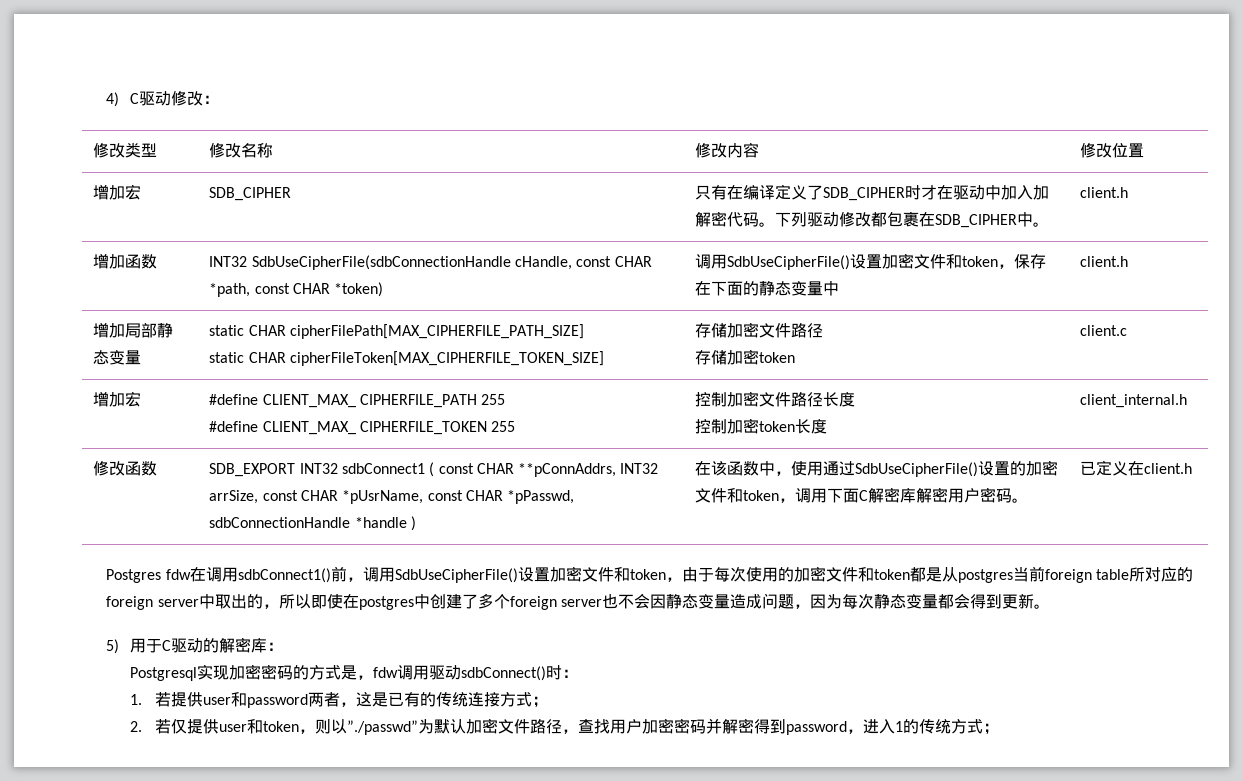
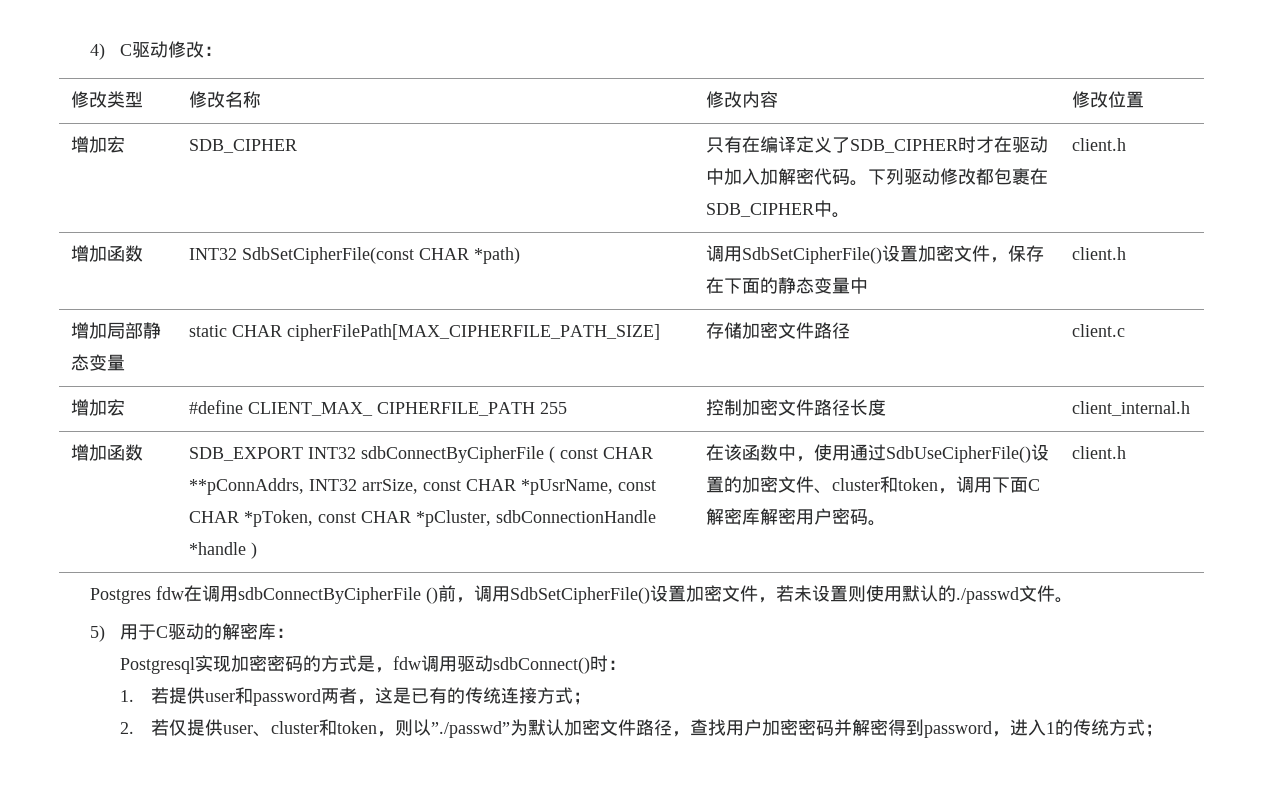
[251,255,652,270] [209,282,384,297] [695,253,999,270] SdbUseCipherFile(sdbConnectionHandle cHandle, const CHAR *path, const CHAR *token) | 调用SdbUseCipherFile()设置加密文件和token -> [241,247,520,264] [705,245,990,264] SdbSetCipherFile(const CHAR *path) | 调用SdbSetCipherFile()设置加密文件
[209,351,604,366] // static CHAR cipherFileToken[MAX_CIPHERFILE_TOKEN_SIZE] -> (660, 332) none
[695,349,796,365] // 存储加密token -> (850, 330) none
[209,421,516,435] // #define CLIENT_MAX_ CIPHERFILE_TOKEN 255 -> (567, 408) none
[695,418,828,434] // 控制加密token长度 -> (886, 407) none
[93,460,126,476] 修改 -> [70,444,107,461] 增加
[341,463,425,474] sdbConnect1 -> [360,446,544,463] sdbConnectByCipherFile
[507,490,575,504] *pPasswd, -> [243,510,491,527] *pToken, const CHAR *pCluster,
(728, 495) none -> [813,478,880,494] 、cluster
[1080,460,1145,476] 已定义在 -> (886, 523) none
[237,568,331,583] sdbConnect1() -> [237,587,438,604] sdbConnectByCipherFile ()
[394,566,1193,583] [106,593,1034,610] SdbUseCipherFile()设置加密文件和token，由于每次使用的加密文件和token都是从postgres当前foreign table所对应的foreign server中取出的，所以即使在postgres中创建了多个foreign server也不会因静态变量造成问题，因为每次静态变量都会得到更新 -> [509,585,1055,604] SdbSetCipherFile()设置加密文件，若未设置则使用默认的./passwd文件
(247, 728) none -> [252,721,319,737] 、cluster

